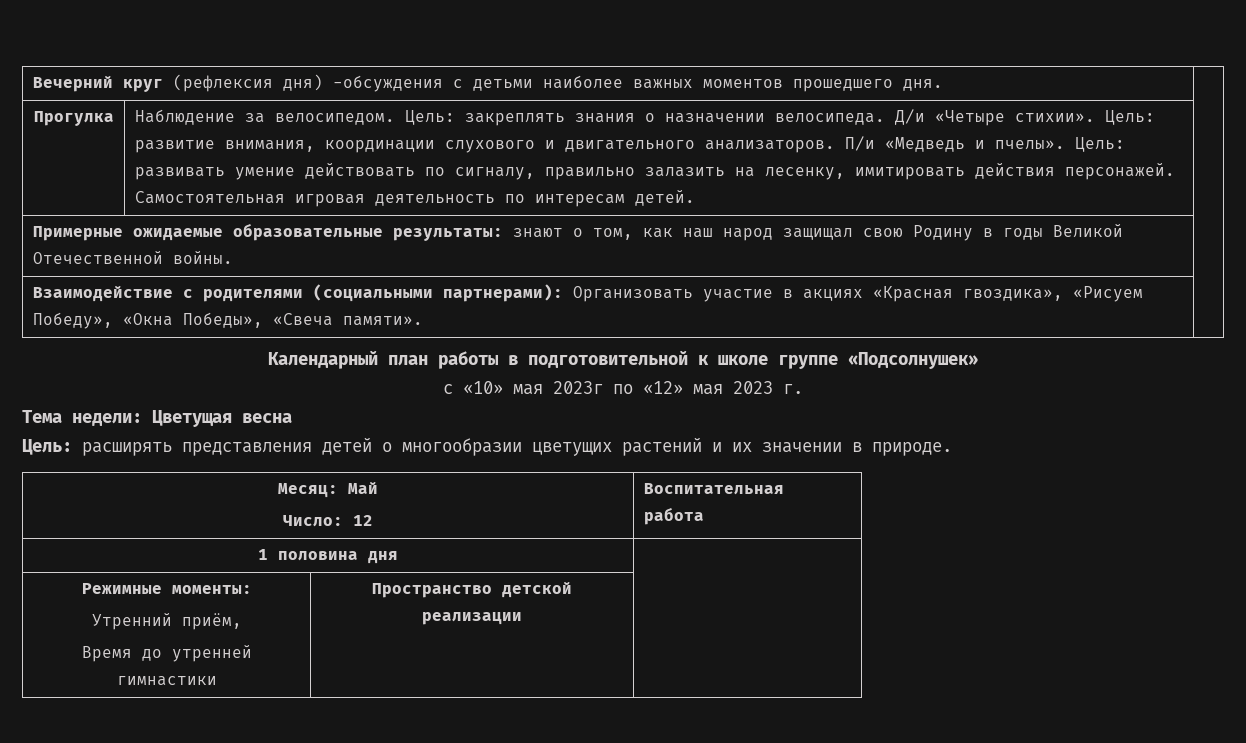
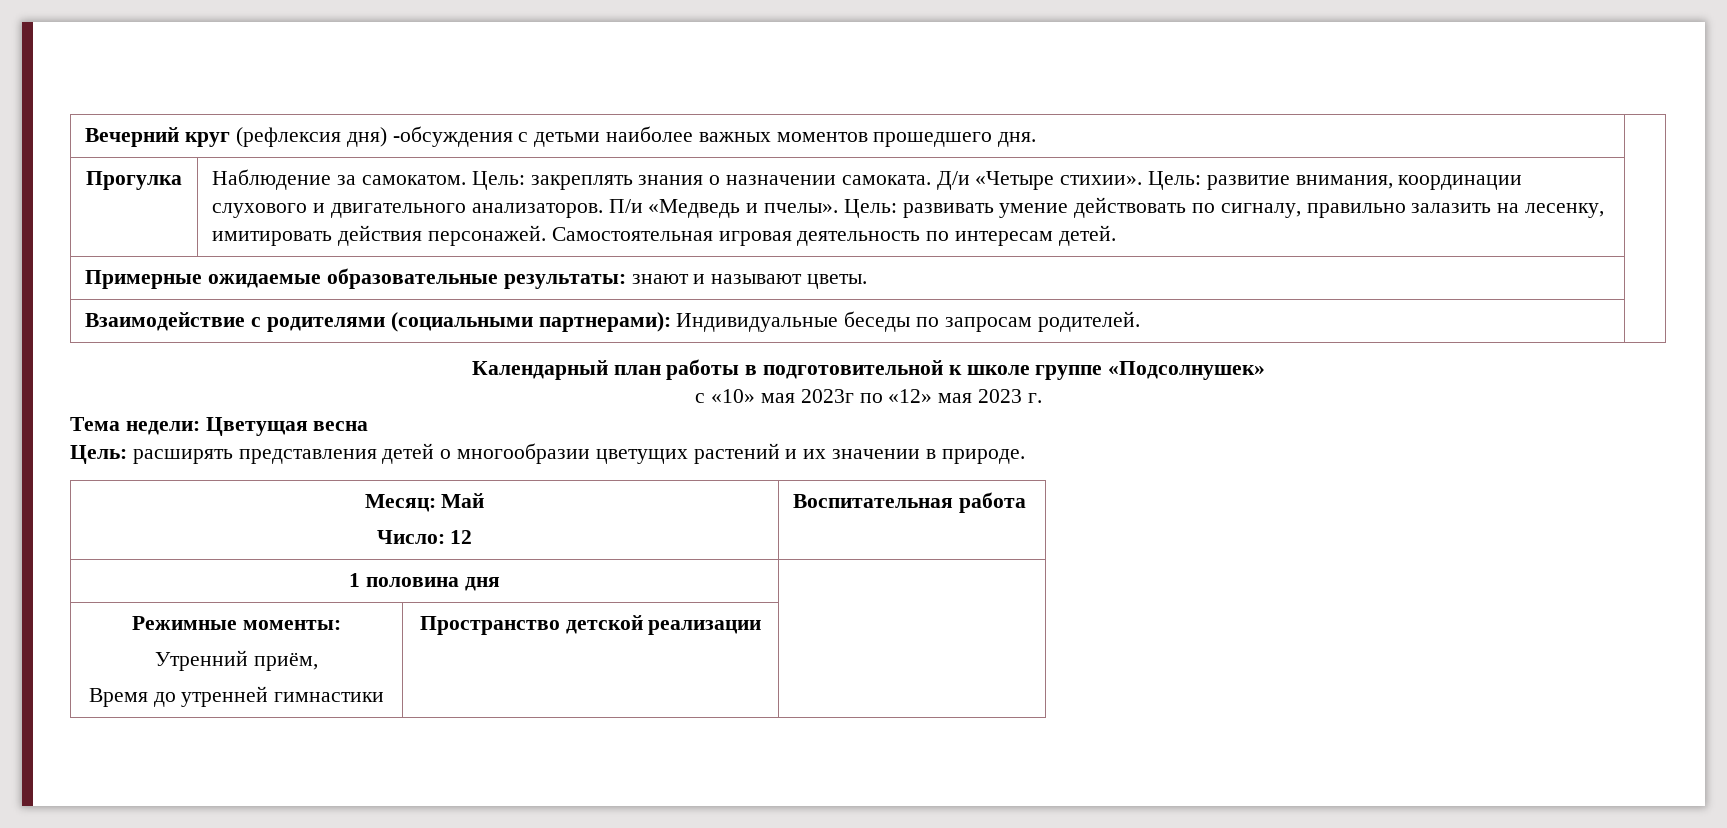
[274,113,395,125] велосипедом. -> [361,175,466,185] самокатом.
[774,113,885,125] велосипеда. -> [841,175,931,185] самоката.
[572,224,1123,241] [32,251,233,264] о том, как наш народ защищал свою Родину в годы Великой Отечественной войны. -> [693,274,867,289] и называют цветы.
[572,286,1143,302] [32,312,423,329] Организовать участие в акциях «Красная гвоздика», «Рисуем Победу», «Окна Победы», «Свеча памяти». -> [676,311,1140,332] Индивидуальные беседы по запросам родителей.

